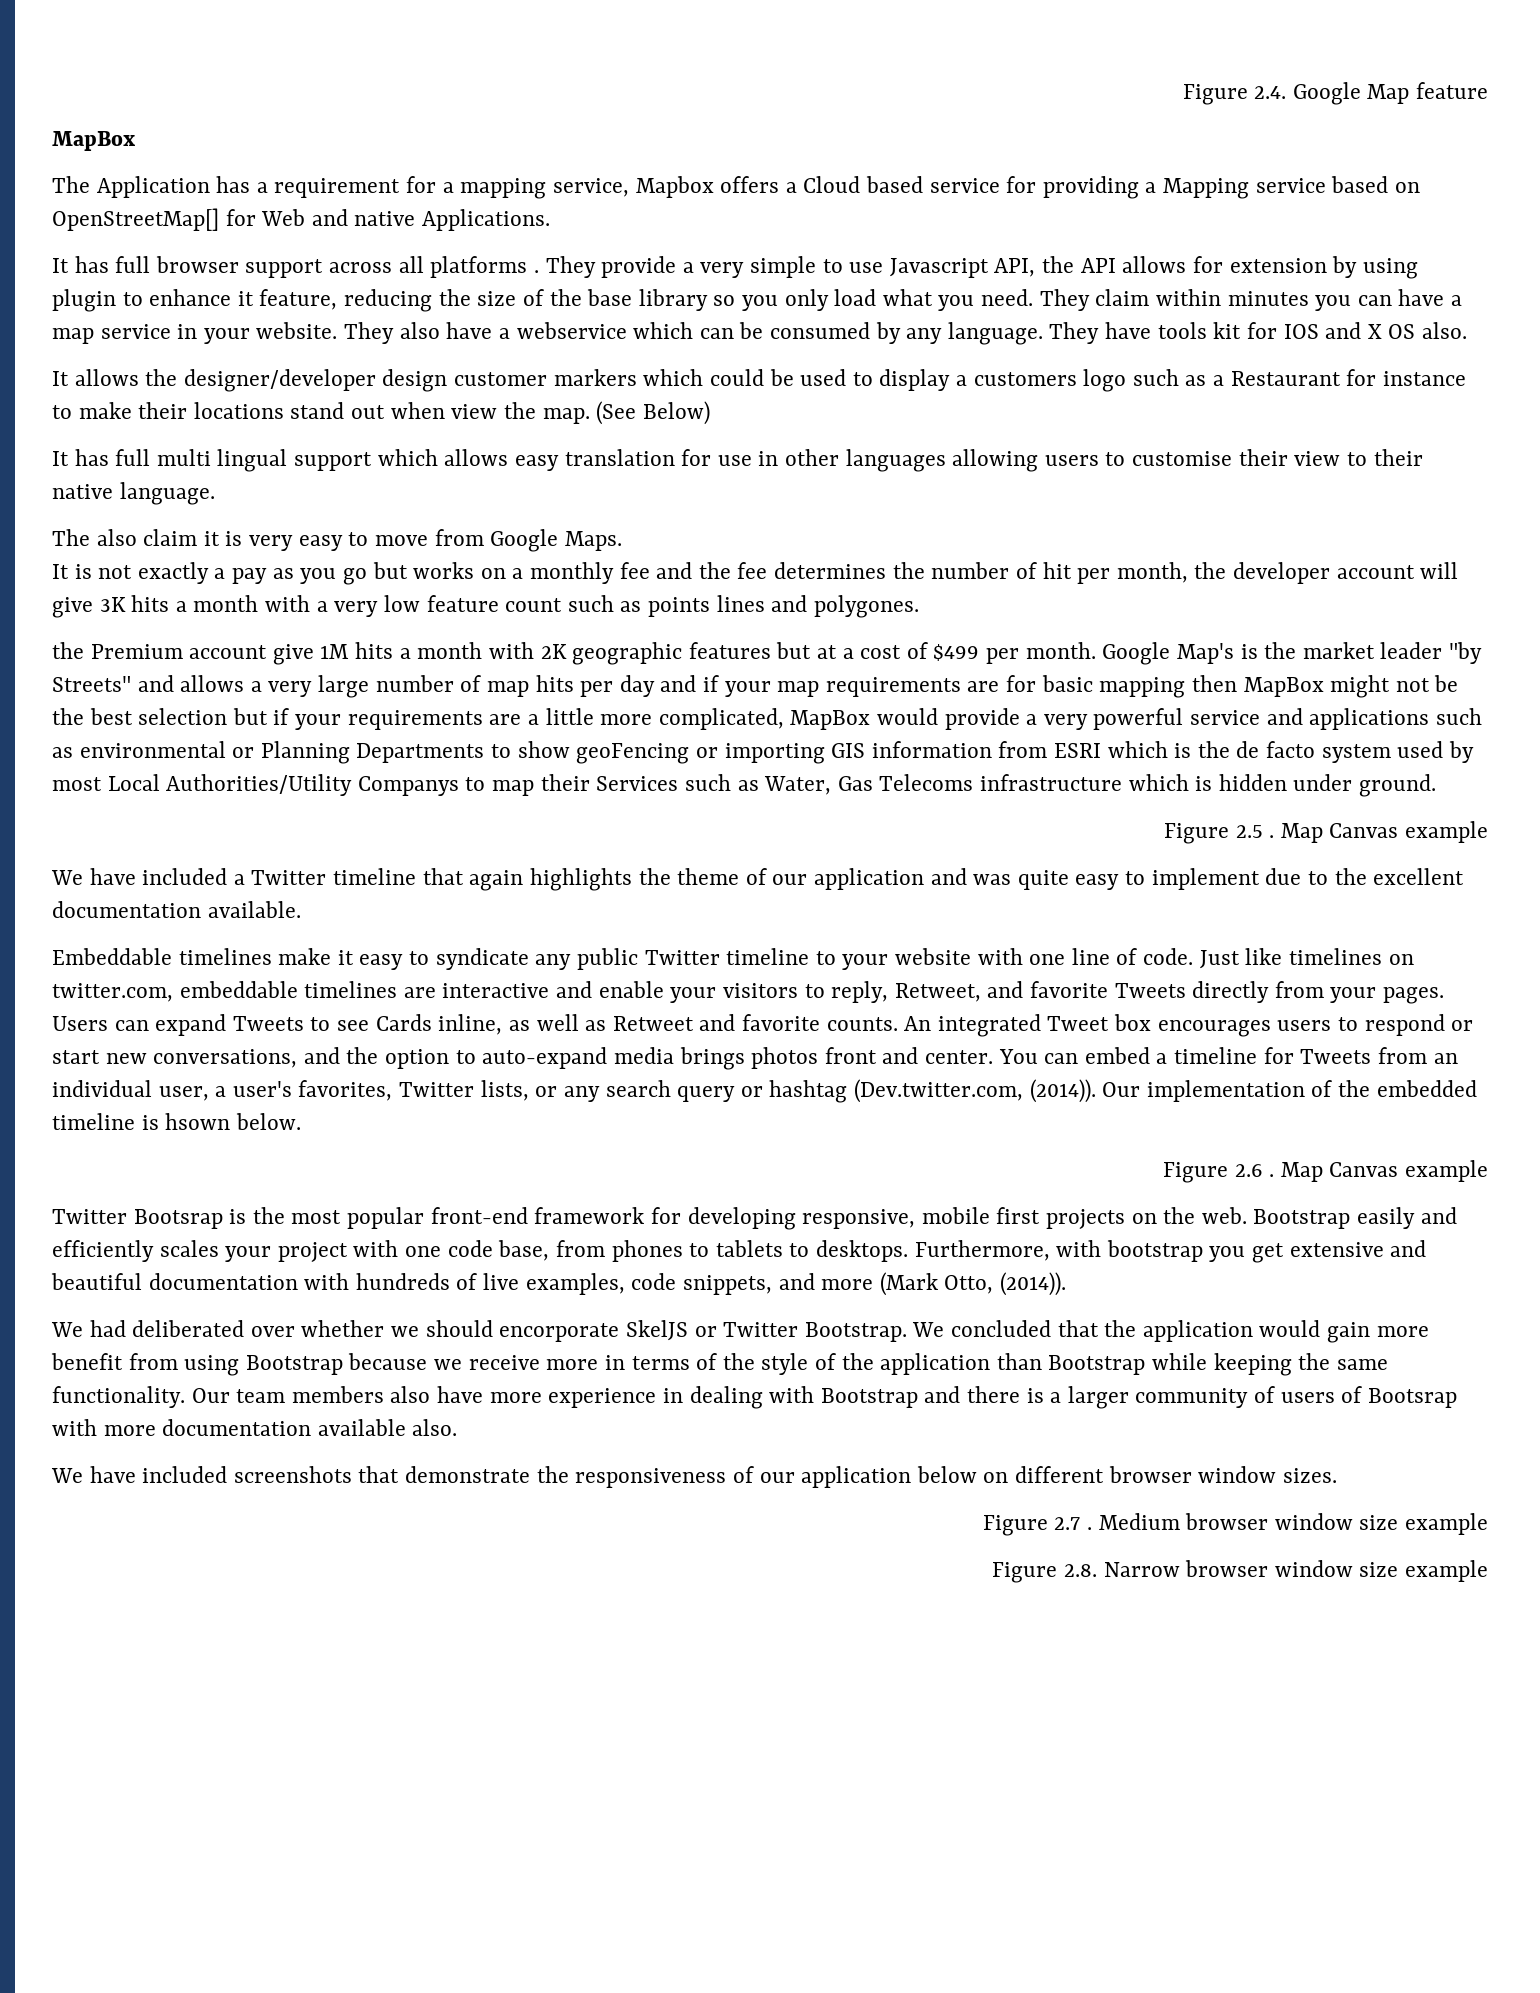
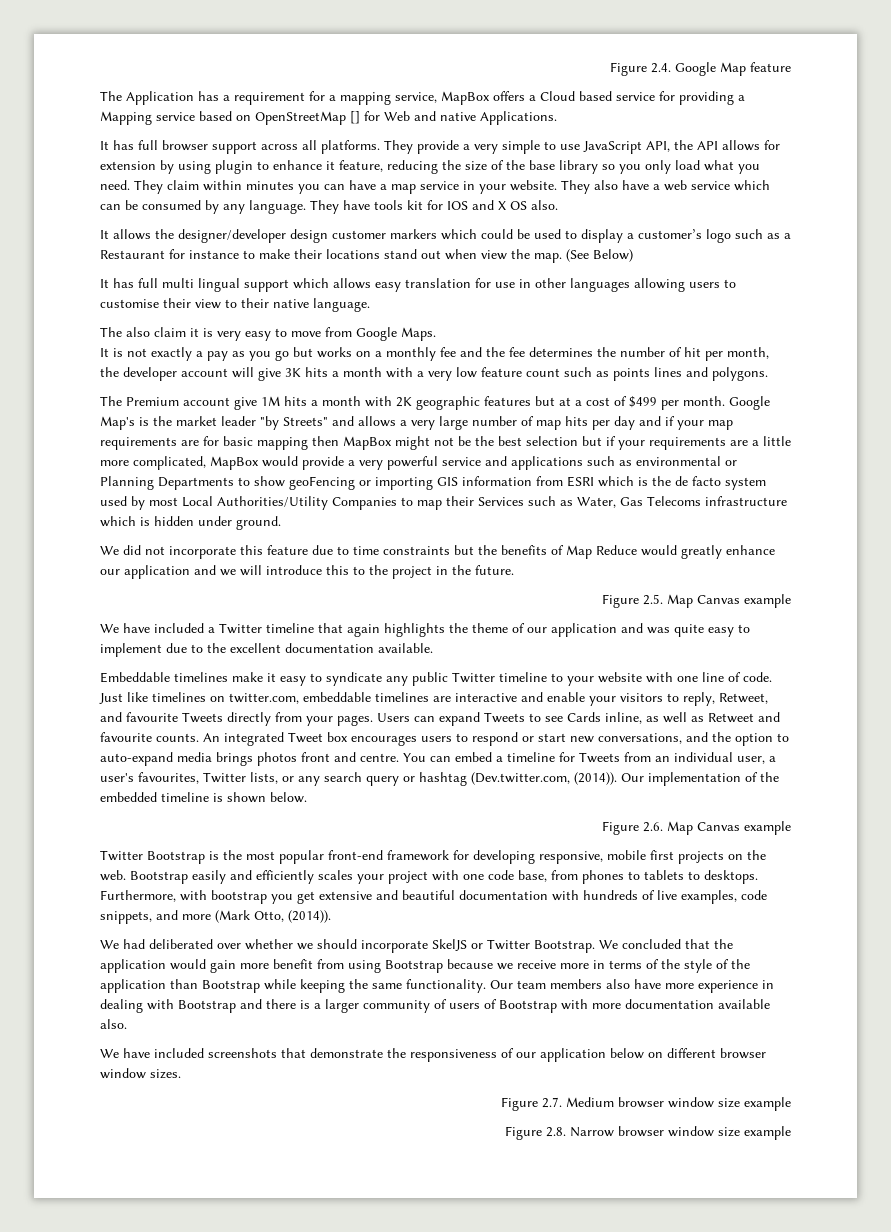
[52,131,135,151] // MapBox -> (791, 67) none
[635,176,714,198] Mapbox -> [441,91,490,105] MapBox
[52,208,219,231] OpenStreetMap[] -> [255,111,360,125] OpenStreetMap []
[430,256,539,278] platforms . -> [321,140,380,154] platforms.
[889,258,989,278] Javascript -> [583,141,642,154] JavaScript
[516,322,627,339] webservice -> [664,180,730,191] web service
[973,372,1077,386] customers -> [638,229,702,239] customer’s
[813,595,919,618] [52,642,84,659] polygones. // the -> [712,367,768,381] [100,396,122,406] polygons. // The
[357,776,459,796] Companys -> [332,497,397,510] Companies
[1163,823,1275,844] // Figure 2.5 . -> [100,545,775,559] [100,565,514,579] [602,594,663,608] // We did not incorporate this feature due to time constraints but the benefits of Map Reduce would greatly enhance our application and we will introduce this to the project in the future. // Figure 2.5.
[1029,981,1108,998] favorite -> [126,712,178,722] favourite
[741,1014,820,1031] favorite -> [100,732,152,742] favourite
[924,1050,993,1064] center. -> [360,753,399,762] centre.
[298,1080,393,1101] favorites, -> [138,772,199,784] favourites,
[165,1113,231,1130] hsown -> [227,792,266,803] shown
[1234,1164,1275,1177] 2.6 . -> [643,822,663,832] 2.6.
[133,1209,223,1229] Bootsrap -> [147,851,205,864] Bootstrap
[499,1323,620,1342] encorporate -> [361,940,428,953] incorporate
[1367,1388,1457,1408] Bootsrap -> [499,1000,557,1013] Bootstrap
[1054,1517,1092,1530] 2.7 . -> [542,1097,562,1108] 2.7.

